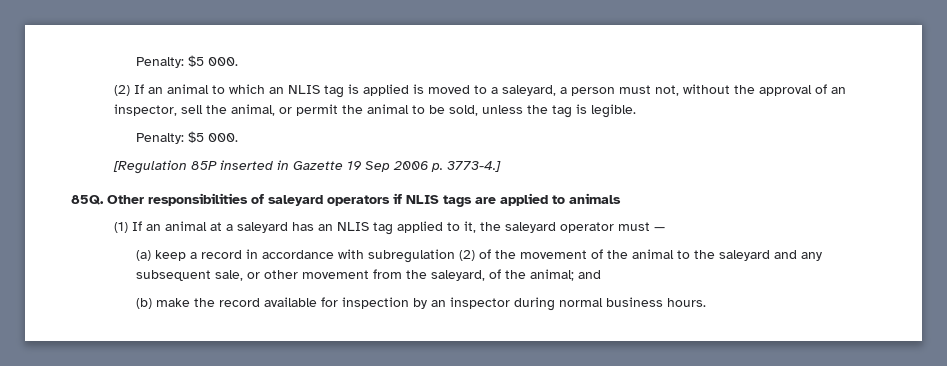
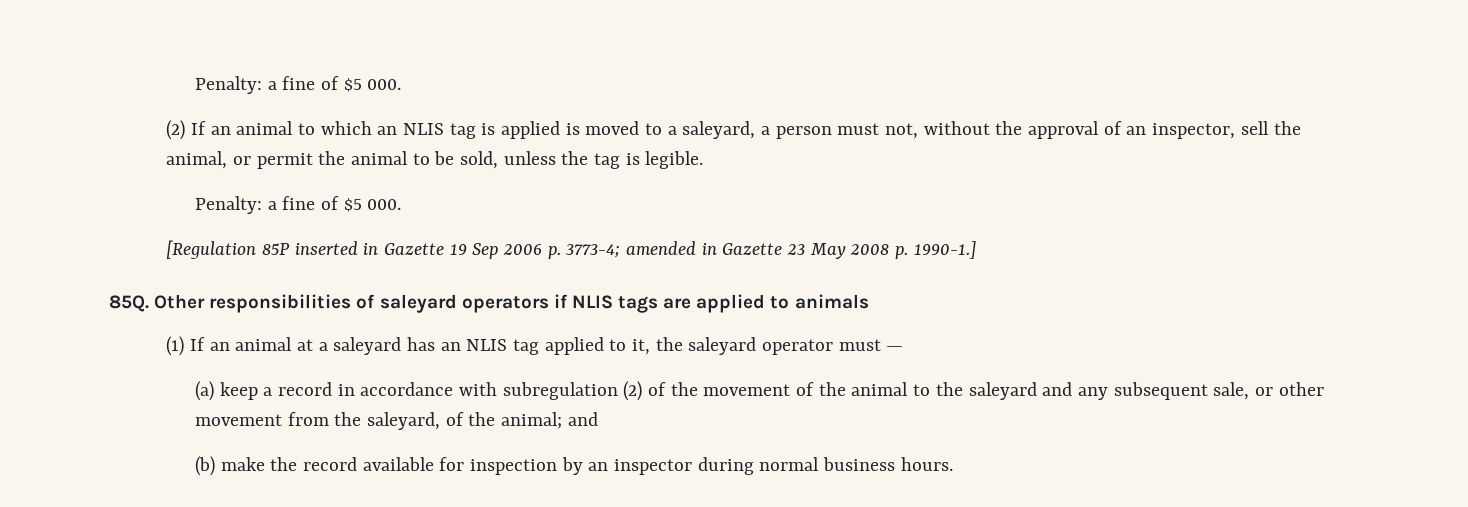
[136,57,185,68] Penalty: -> [195,76,340,94] Penalty: a fine of
(185, 138) none -> [267,196,340,210] a fine of
[447,161,502,172] 3773-4.] -> [566,241,976,259] 3773-4; amended in Gazette 23 May 2008 p. 1990-1.]

